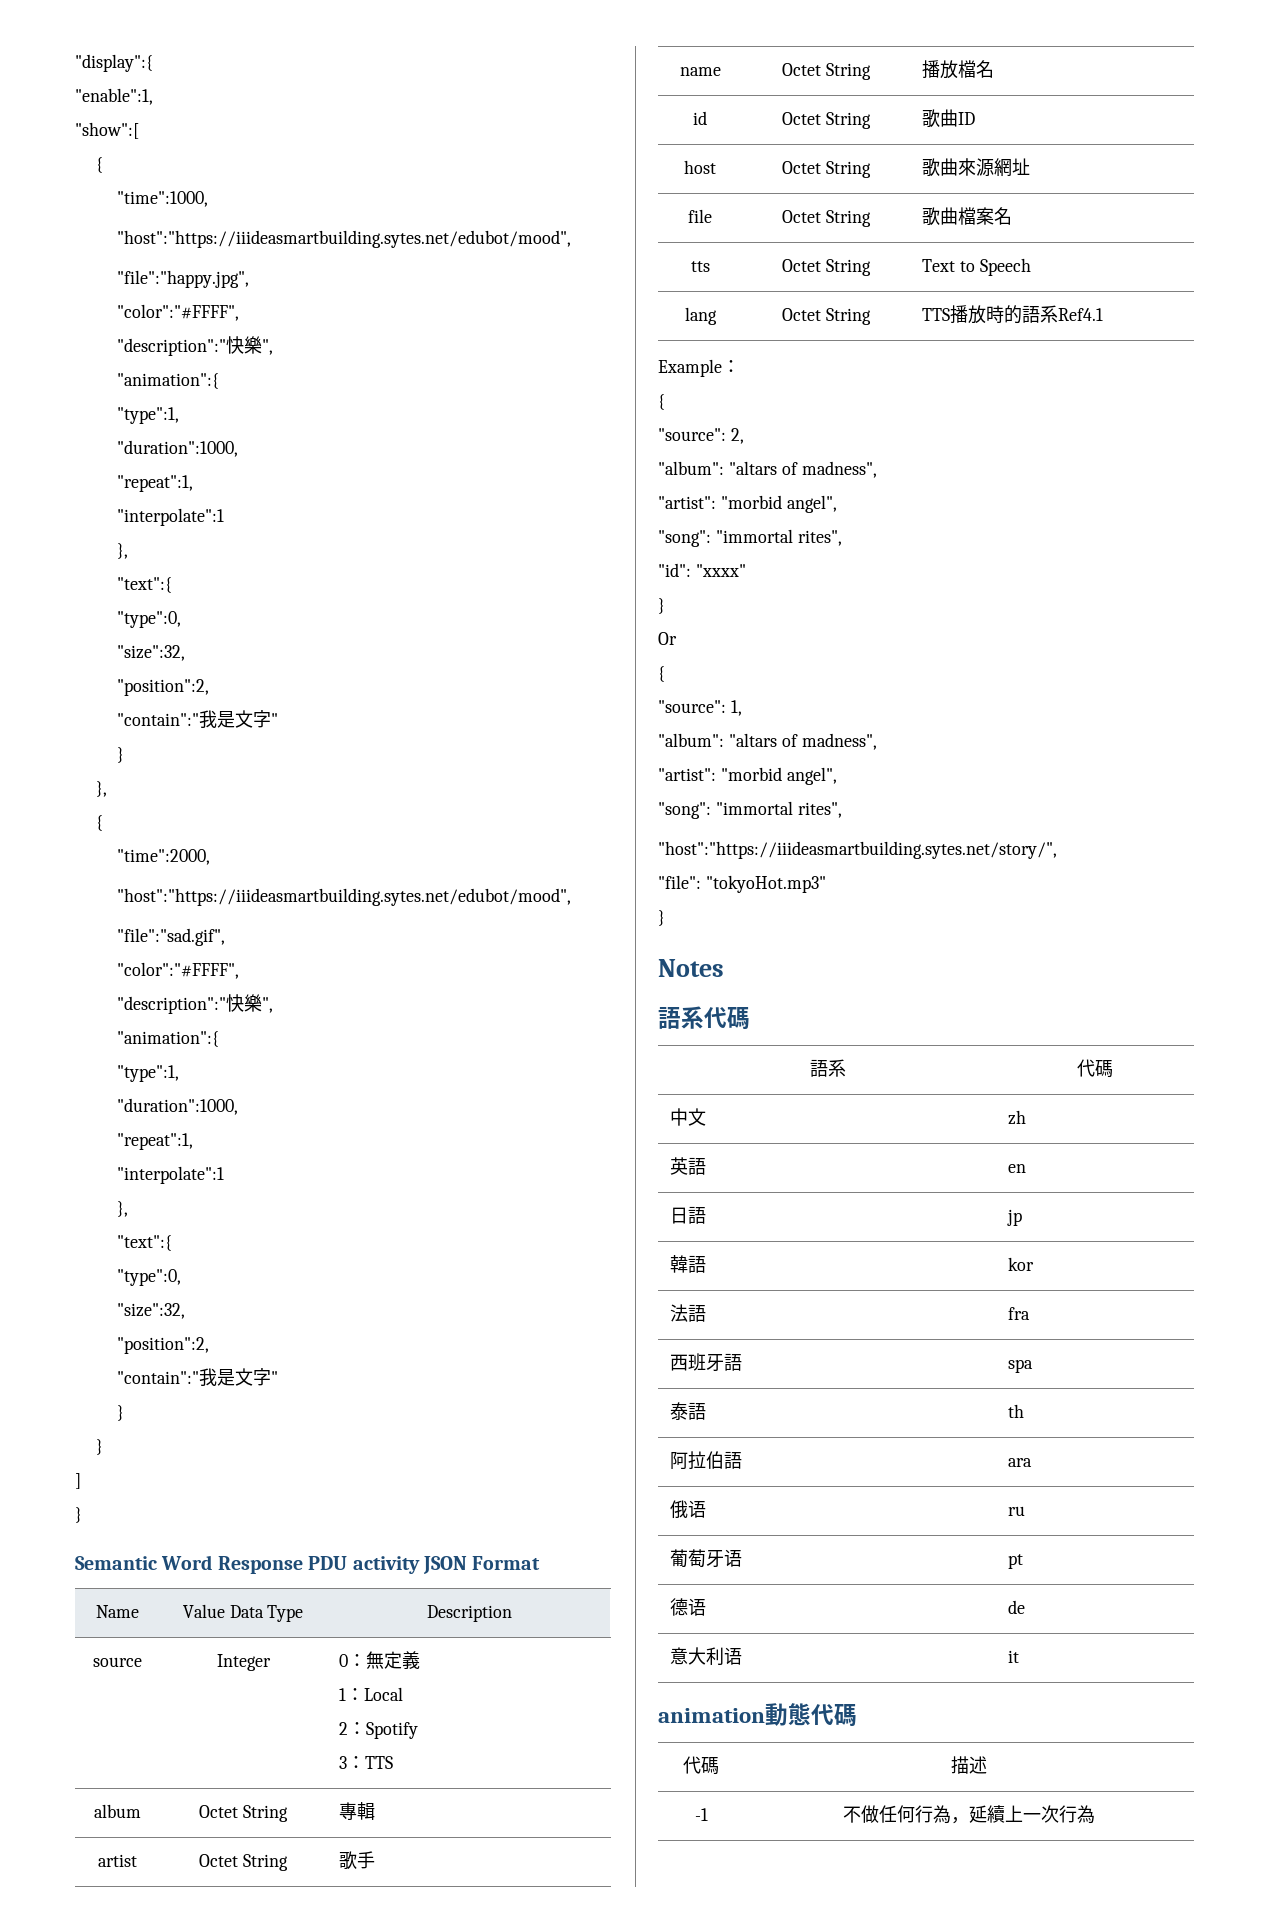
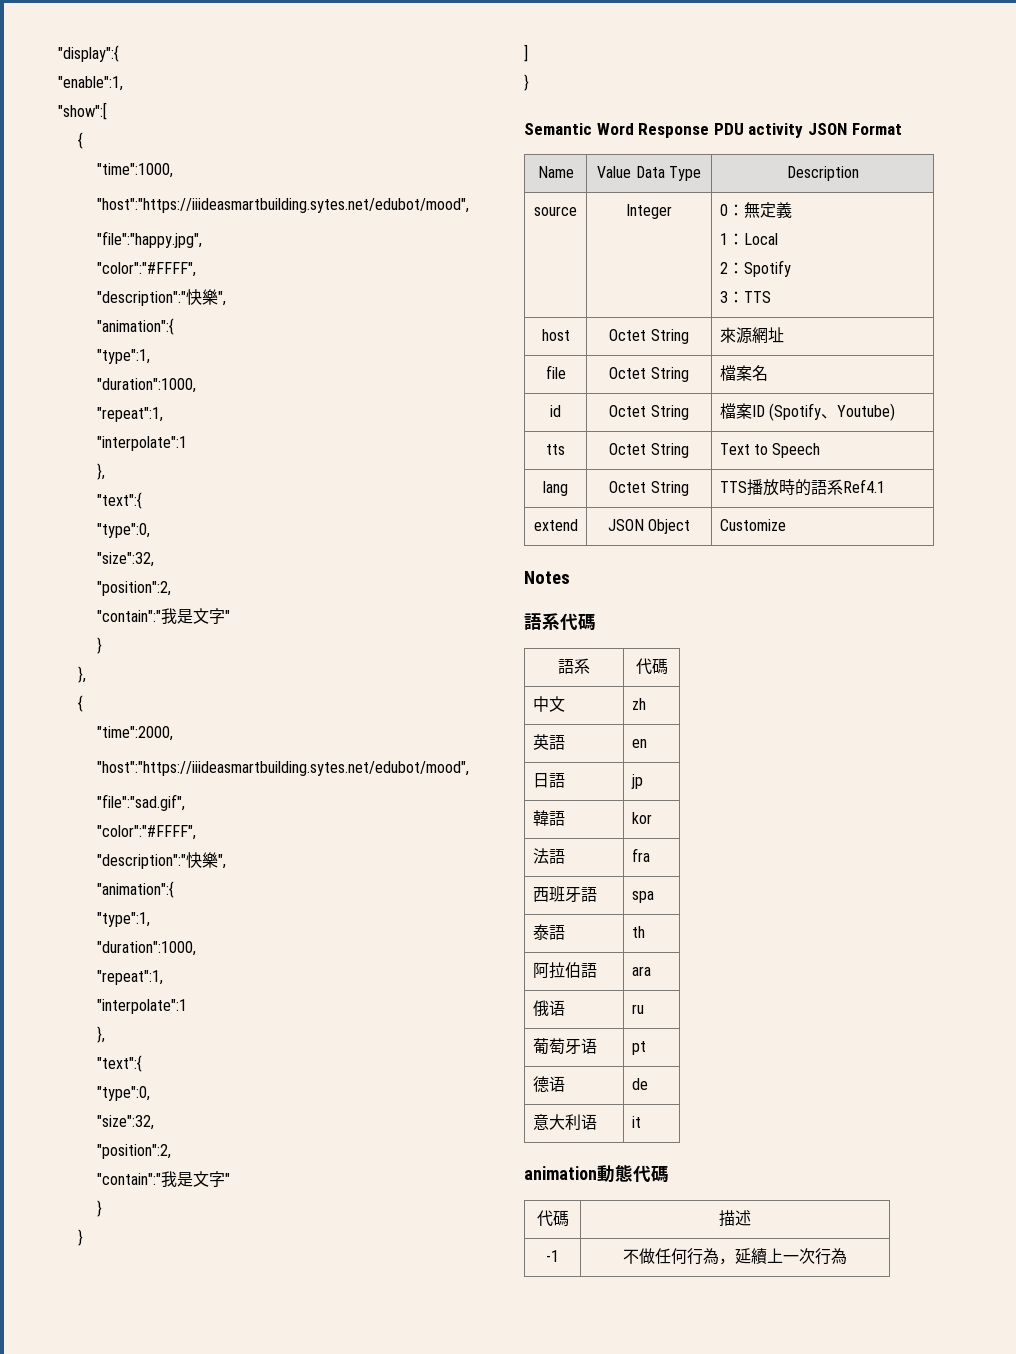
[93,1804,141,1818] [199,1805,288,1822] [339,1802,376,1820] [97,1854,137,1867] [199,1854,288,1871] [339,1851,376,1870] [679,67,721,76] [782,63,871,80] [922,60,995,79] [693,111,707,125] [782,112,871,129] [922,109,976,128] // album | Octet String | 專輯 // artist | Octet String | 歌手 // name | Octet String | 播放檔名 // id | Octet String | 歌曲ID -> (771, 297) none
[922,158,959,177] 歌曲 -> (689, 336) none
[922,207,959,226] 歌曲 -> (689, 374) none
(1013, 216) none -> [550,405,561,417] [609,405,689,420] [719,403,896,421] // id | Octet String | 檔案ID (Spotify、Youtube)
[658,359,740,377] [658,394,665,410] [658,428,744,444] [658,461,877,478] [658,495,837,513] [658,529,842,547] [658,563,746,577] [658,598,665,614] [658,632,677,645] [658,666,665,682] [658,700,742,716] [658,733,877,750] [658,767,837,785] [658,801,842,819] [658,841,1057,859] [658,875,826,893] [658,910,665,926] // Example： // { // "source": 2, // "album": "altars of madness", // "artist": "morbid angel", // "song": "immortal rites", // "id": "xxxx" // } // Or // { // "source": 1, // "album": "altars of madness", // "artist": "morbid angel", // "song": "immortal rites", // "host":"https://iiideasmartbuilding.sytes.net/story/", // "file": "tokyoHot.mp3" // } -> [533,519,578,531] [607,519,691,534] [719,519,786,531] // extend | JSON Object | Customize

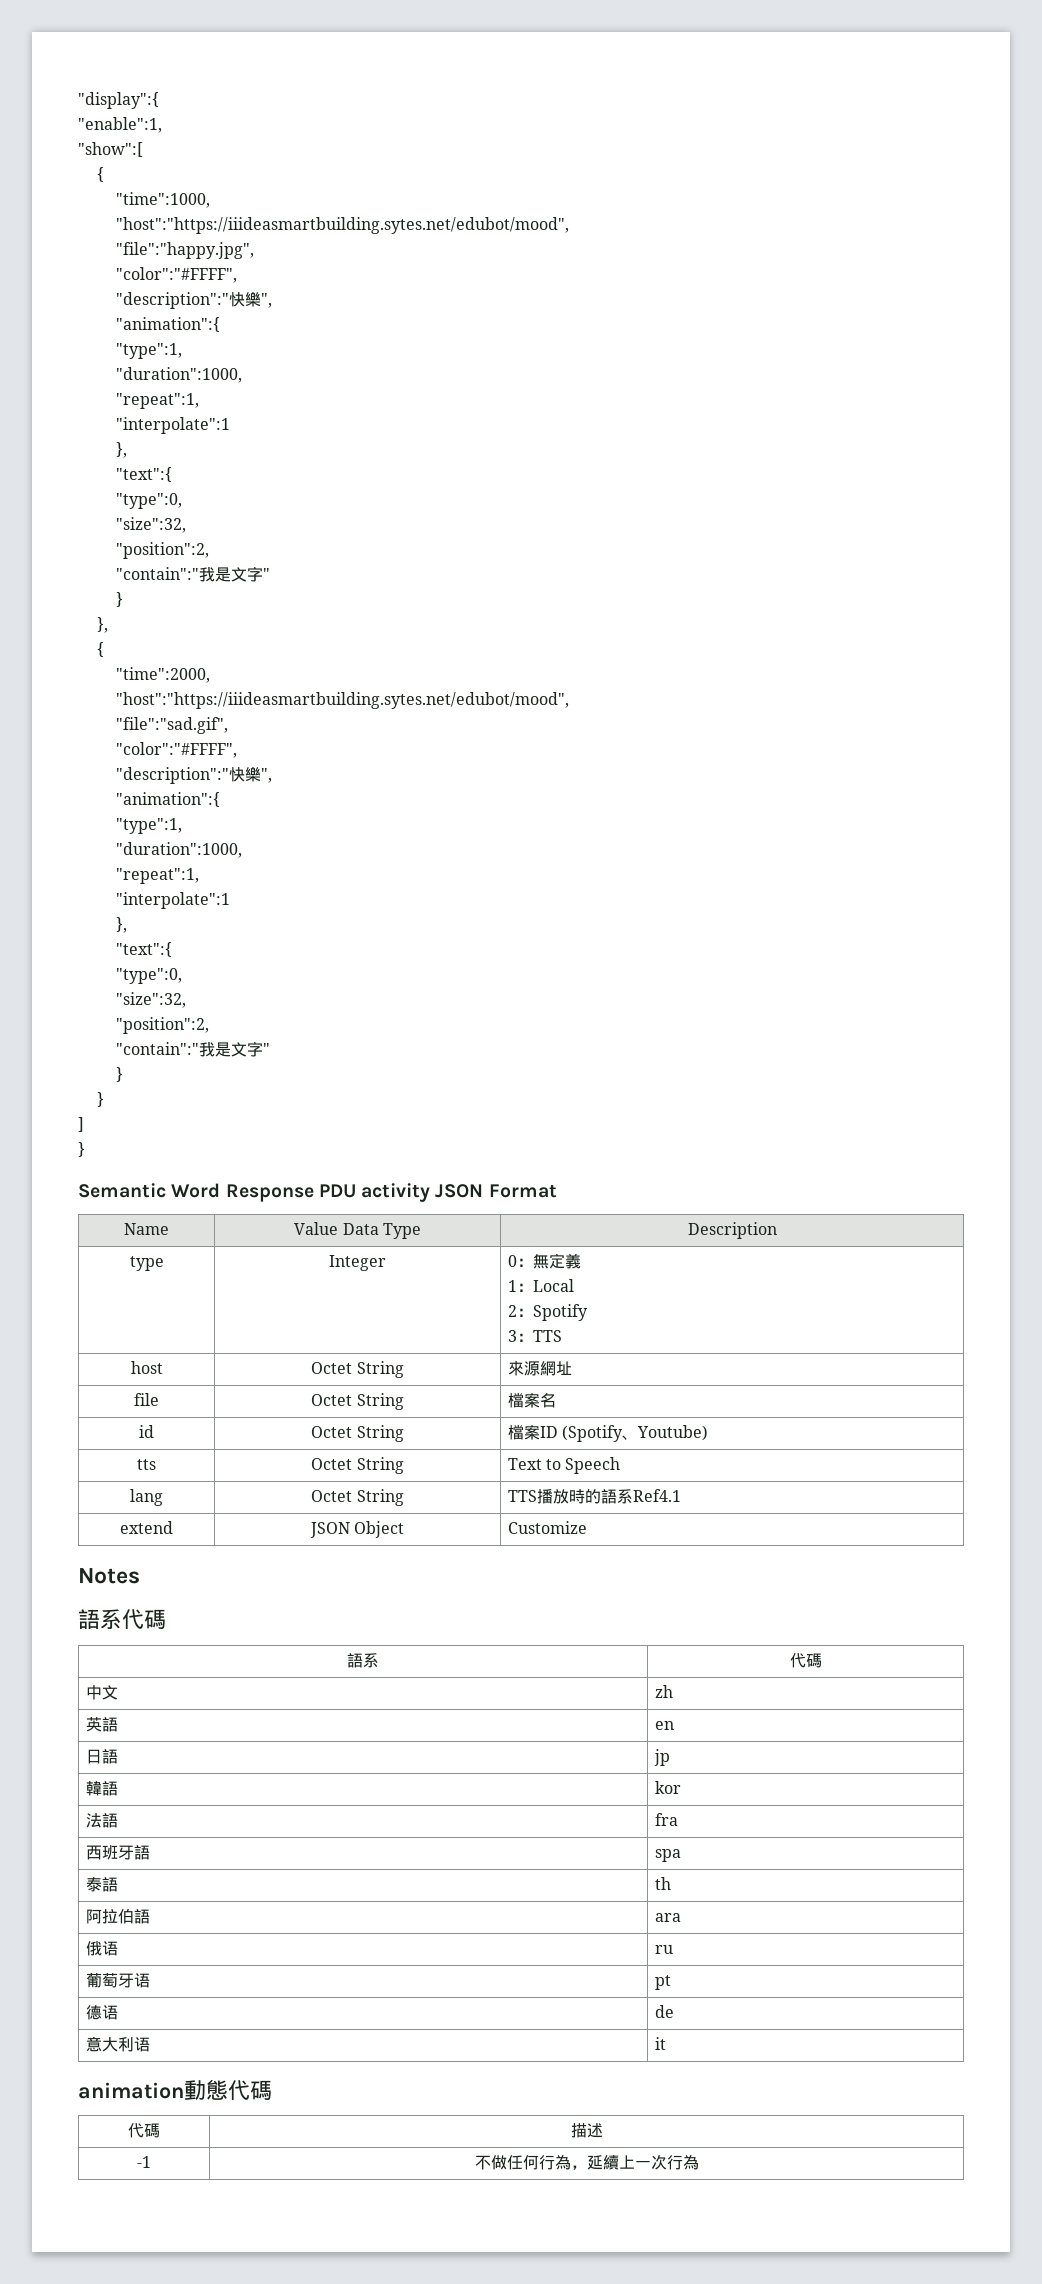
[534,206,577,216] source -> [129,1256,164,1271] type

